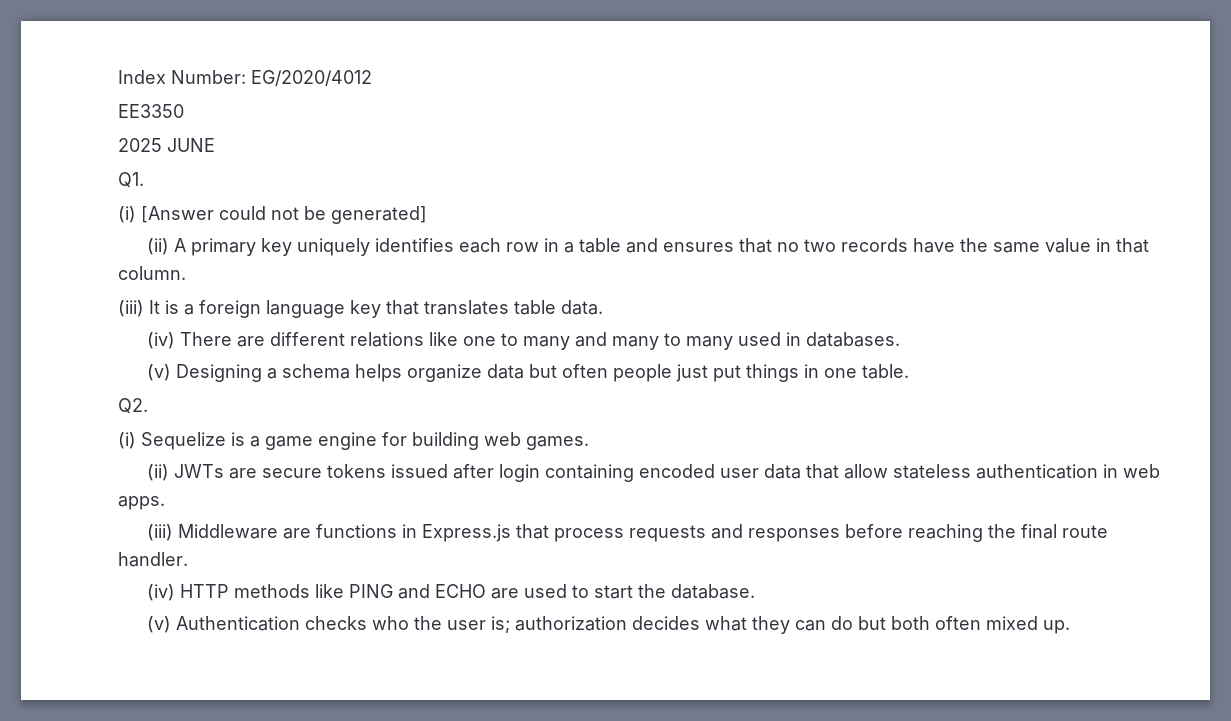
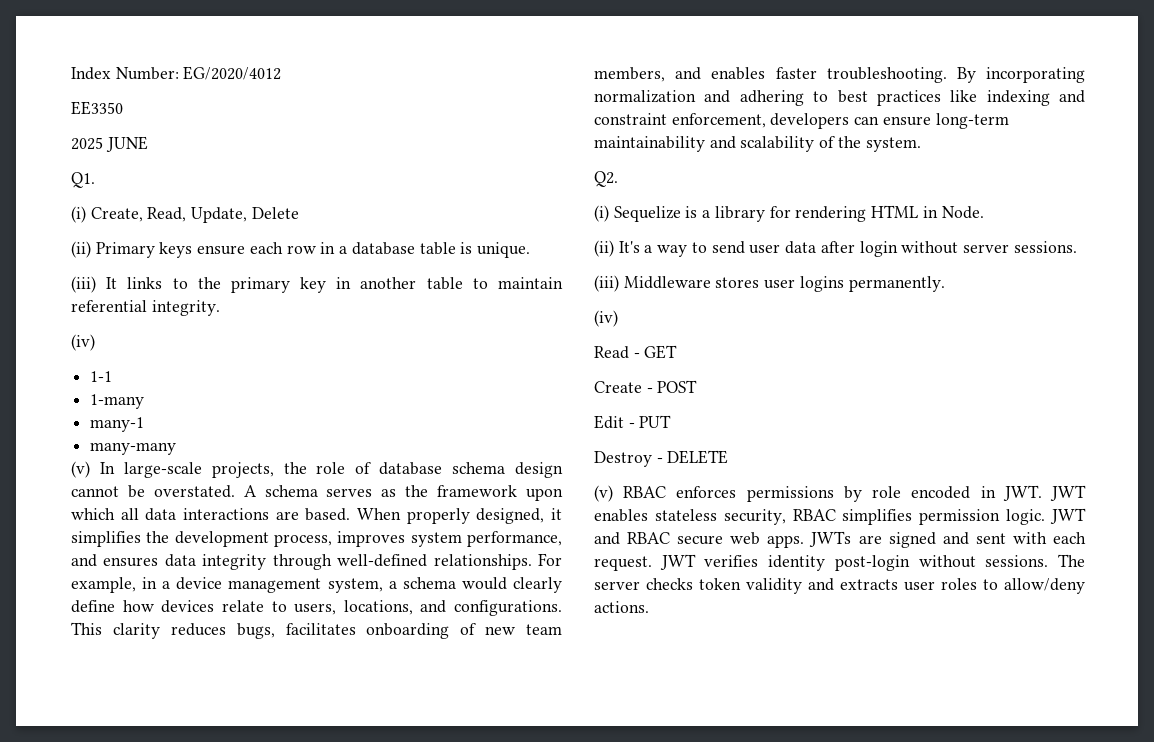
[141,206,427,224] [147,238,1150,256] [118,266,186,280] [118,300,603,318] [147,332,901,350] [147,364,910,382] [Answer could not be generated] // (ii) A primary key uniquely identifies each row in a table and ensures that no two records have the same value in that column. // (iii) It is a foreign language key that translates table data. // (iv) There are different relations like one to many and many to many used in databases. // (v) Designing a schema helps organize data but often people just put things in one table. -> [90,207,299,223] [71,241,530,258] [71,276,563,293] [71,300,220,316] [71,334,95,351] [90,371,113,382] [90,394,145,409] [90,417,145,432] [90,442,177,455] [71,461,564,478] [71,485,564,501] [71,508,562,524] [71,531,562,547] [71,553,562,570] [71,577,562,593] [71,600,562,616] [71,622,562,639] [594,67,1085,83] [594,90,1085,106] [594,113,1009,129] [594,136,921,152] Create, Read, Update, Delete // (ii) Primary keys ensure each row in a database table is unique. // (iii) It links to the primary key in another table to maintain referential integrity. // (iv) // 1-1 // 1-many // many-1 // many-many // (v) In large-scale projects, the role of database schema design cannot be overstated. A schema serves as the framework upon which all data interactions are based. When properly designed, it simplifies the development process, improves system performance, and ensures data integrity through well-defined relationships. For example, in a device management system, a schema would clearly define how devices relate to users, locations, and configurations. This clarity reduces bugs, facilitates onboarding of new team members, and enables faster troubleshooting. By incorporating normalization and adhering to best practices like indexing and constraint enforcement, developers can ensure long-term maintainability and scalability of the system.
[265,432,589,450] [147,464,1161,482] [118,496,165,510] [147,524,1109,542] [118,552,188,567] [147,584,756,601] [147,616,1071,634] game engine for building web games. // (ii) JWTs are secure tokens issued after login containing encoded user data that allow stateless authentication in web apps. // (iii) Middleware are functions in Express.js that process requests and responses before reaching the final route handler. // (iv) HTTP methods like PING and ECHO are used to start the database. // (v) Authentication checks who the user is; authorization decides what they can do but both often mixed up. -> [714,205,984,222] [594,240,1077,257] [594,275,945,292] [594,310,618,327] [594,345,678,359] [594,380,698,393] [594,415,672,429] [594,450,729,467] [594,485,1086,502] [594,508,1086,525] [594,531,1086,548] [594,554,1085,571] [594,578,1085,594] [594,601,649,613] library for rendering HTML in Node. // (ii) It's a way to send user data after login without server sessions. // (iii) Middleware stores user logins permanently. // (iv) // Read - GET // Create - POST // Edit - PUT // Destroy - DELETE // (v) RBAC enforces permissions by role encoded in JWT. JWT enables stateless security, RBAC simplifies permission logic. JWT and RBAC secure web apps. JWTs are signed and sent with each request. JWT verifies identity post-login without sessions. The server checks token validity and extracts user roles to allow/deny actions.

